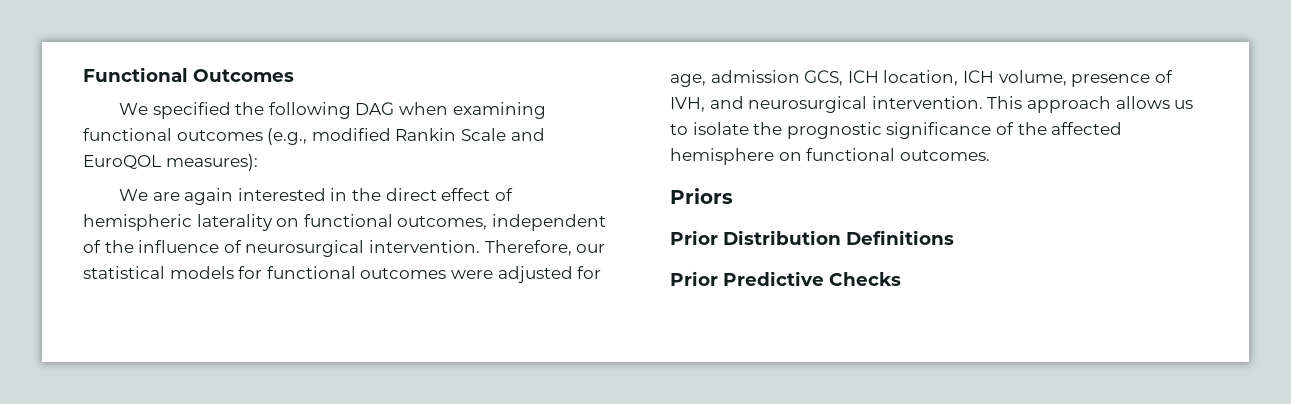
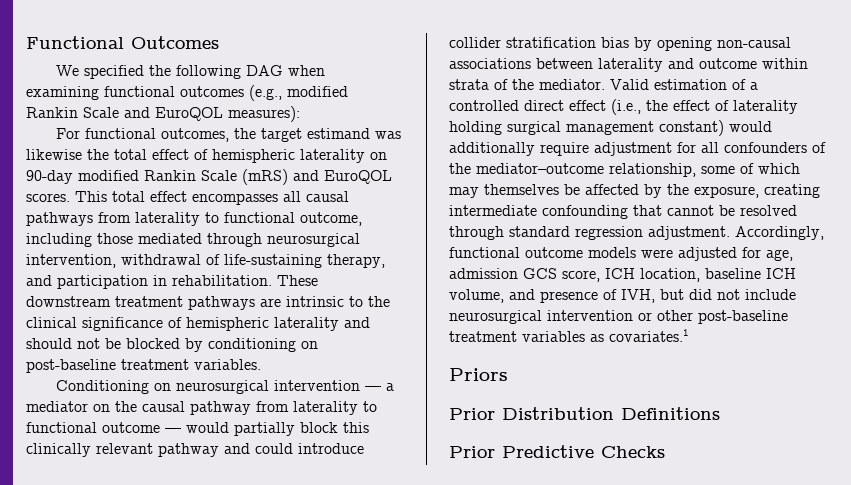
[119,188,437,205] We are again interested in the direct -> [56,128,402,142] [26,149,147,160] For functional outcomes, the target estimand was likewise the total
[303,214,606,231] [83,240,606,257] [83,266,447,279] functional outcomes, independent of the influence of neurosurgical intervention. Therefore, our statistical models for functional outcomes -> [26,169,392,185] [26,191,349,205] [26,212,362,226] [26,233,360,247] [26,254,385,268] [26,275,318,289] [26,296,390,310] [26,317,370,331] [26,338,318,352] [26,359,261,373] [56,380,395,394] [26,401,377,415] [26,422,369,436] [26,443,364,457] [449,37,791,51] [449,58,808,72] [449,79,758,90] [449,99,798,115] [449,120,772,136] [449,142,826,156] [449,163,800,177] [449,184,820,198] [449,205,797,219] [449,226,824,240] [449,247,636,258] 90-day modified Rankin Scale (mRS) and EuroQOL scores. This total effect encompasses all causal pathways from laterality to functional outcome, including those mediated through neurosurgical intervention, withdrawal of life-sustaining therapy, and participation in rehabilitation. These downstream treatment pathways are intrinsic to the clinical significance of hemispheric laterality and should not be blocked by conditioning on post-baseline treatment variables. // Conditioning on neurosurgical intervention — a mediator on the causal pathway from laterality to functional outcome — would partially block this clinically relevant pathway and could introduce collider stratification bias by opening non-causal associations between laterality and outcome within strata of the mediator. Valid estimation of a controlled direct effect (i.e., the effect of laterality holding surgical management constant) would additionally require adjustment for all confounders of the mediator–outcome relationship, some of which may themselves be affected by the exposure, creating intermediate confounding that cannot be resolved through standard regression adjustment. Accordingly, functional outcome models
[804,70,844,86] GCS, -> [523,268,600,282] GCS score,
(959, 78) none -> [705,268,761,279] baseline
(1067, 78) none -> [509,289,535,300] and
[709,96,1194,113] [670,122,1123,139] [670,148,990,165] and neurosurgical intervention. This approach allows us to isolate the prognostic significance of the affected hemisphere on functional outcomes. -> [660,289,796,300] [449,310,788,324] [449,329,689,342] but did not include neurosurgical intervention or other post-baseline treatment variables as covariates.1

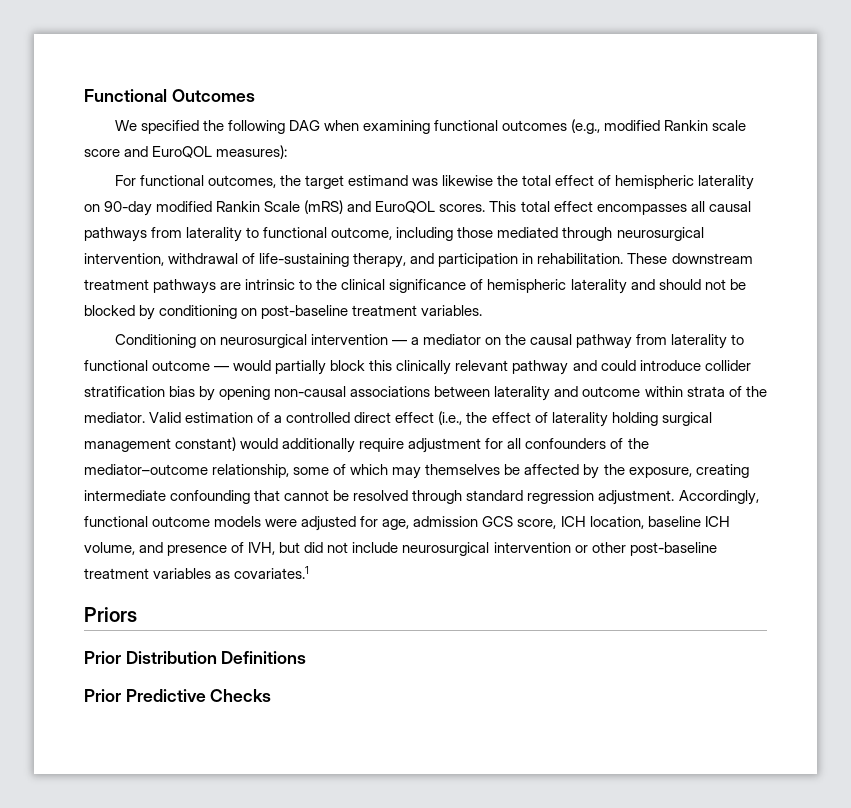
[83,107,119,118] Scale -> [712,120,747,131] [84,149,120,157] scale score

